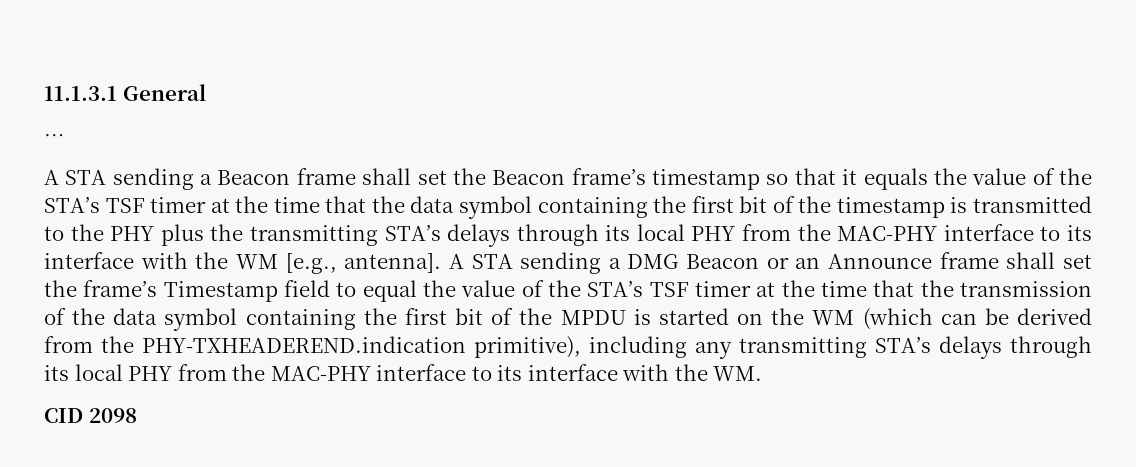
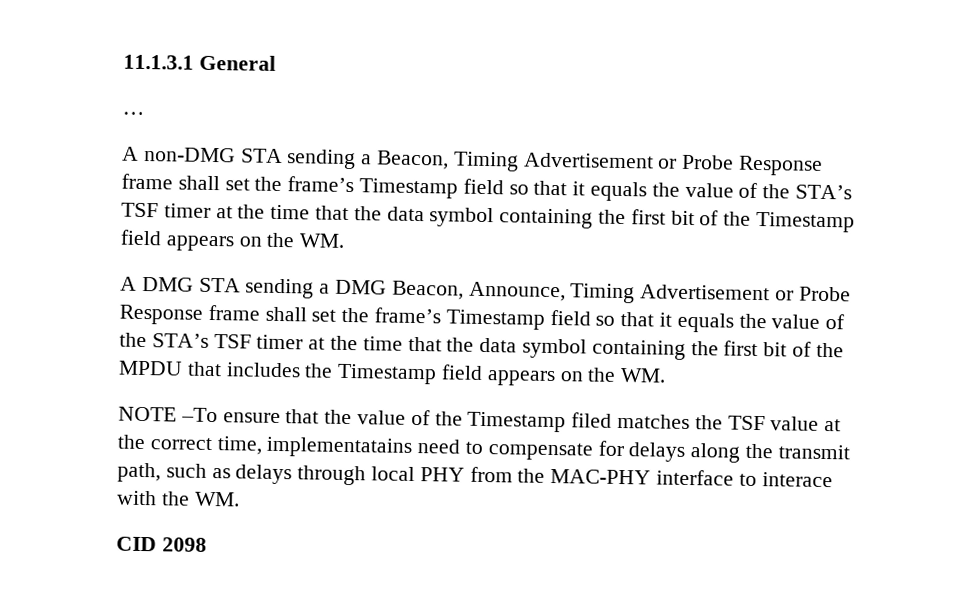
[65,168,761,190] STA sending a Beacon frame shall set the Beacon frame’s timestamp -> [143,146,824,176] [121,173,504,199] non-DMG STA sending a Beacon, Timing Advertisement or Probe Response frame shall set the frame’s Timestamp field
[836,196,1092,218] [44,224,1093,247] [44,252,1092,274] [44,280,417,302] timestamp is transmitted to the PHY plus the transmitting STA’s delays through its local PHY from the MAC-PHY interface to its interface with the WM [e.g., antenna]. A STA sending a DMG Beacon or an Announce frame shall set the frame’s Timestamp field to equal -> [756,211,856,233] [120,229,346,252] [120,276,851,304] [119,304,734,333] Timestamp field appears on the WM. // A DMG STA sending a DMG Beacon, Announce, Timing Advertisement or Probe Response frame shall set the frame’s Timestamp field so that it equals
[960,281,1093,297] [44,308,106,325] transmission of the -> (475, 344) none
[633,308,1092,330] [44,336,1092,359] [44,364,618,381] is started on the WM (which can be derived from the PHY-TXHEADEREND.indication primitive), including any transmitting STA’s delays through its local PHY from the MAC-PHY interface to its interface -> [186,361,667,387] [118,406,842,433] [117,434,850,463] [117,462,833,488] that includes the Timestamp field appears on the WM. // NOTE –To ensure that the value of the Timestamp filed matches the TSF value at the correct time, implementatains need to compensate for delays along the transmit path, such as delays through local PHY from the MAC-PHY interface to interace

